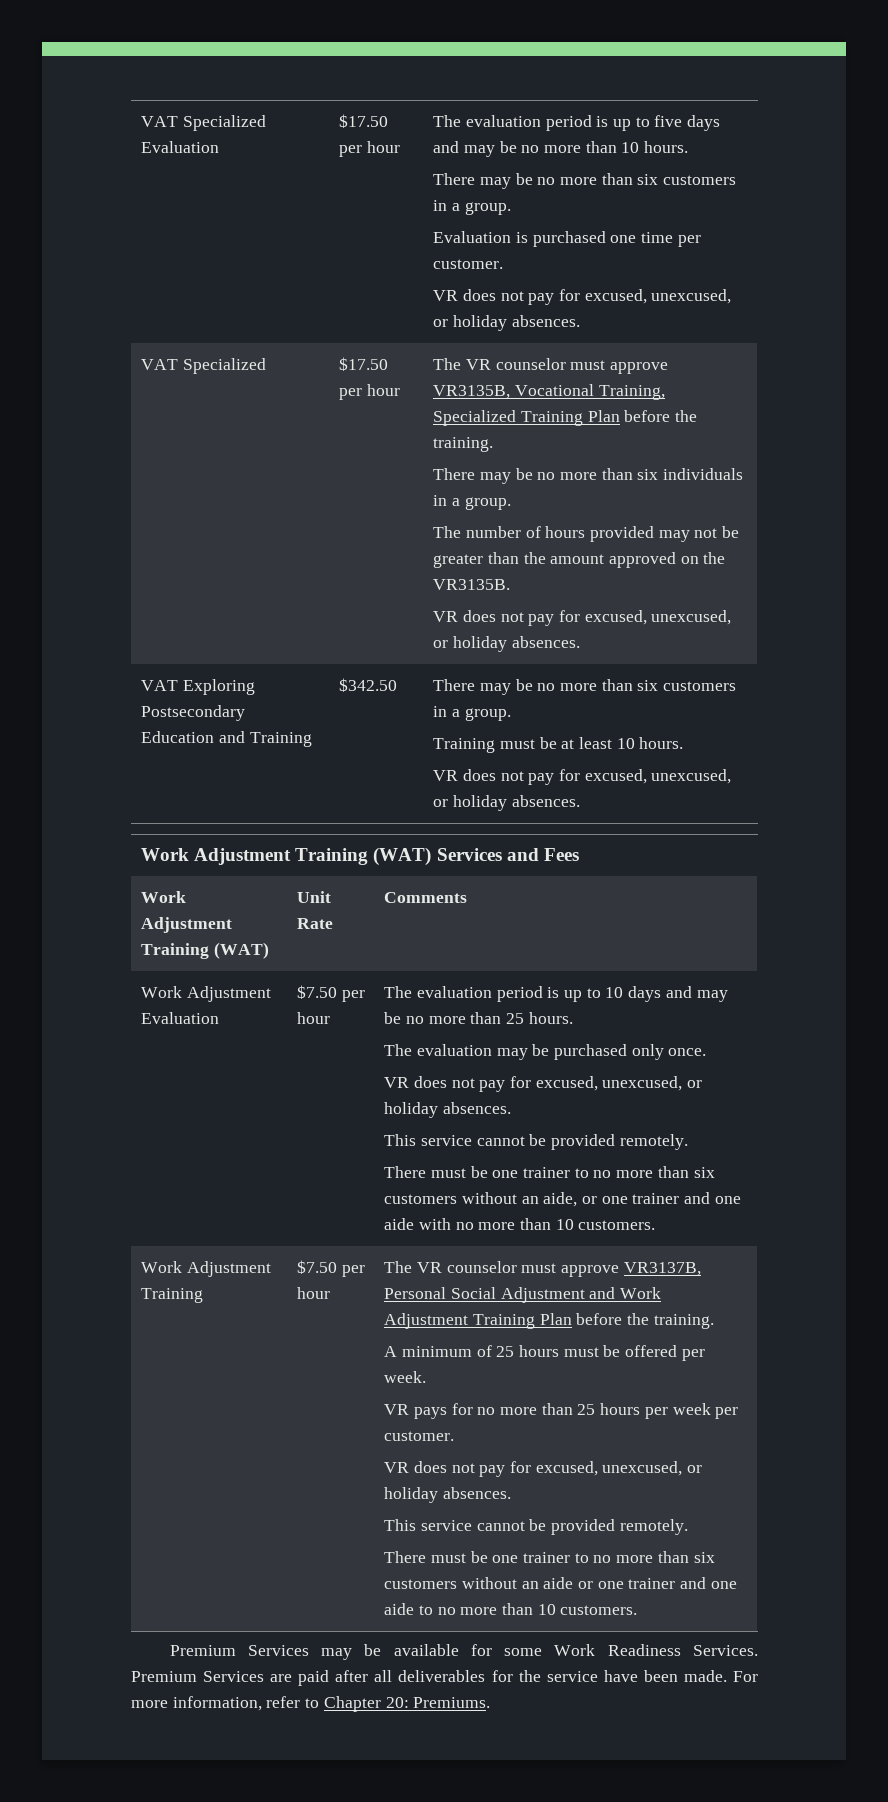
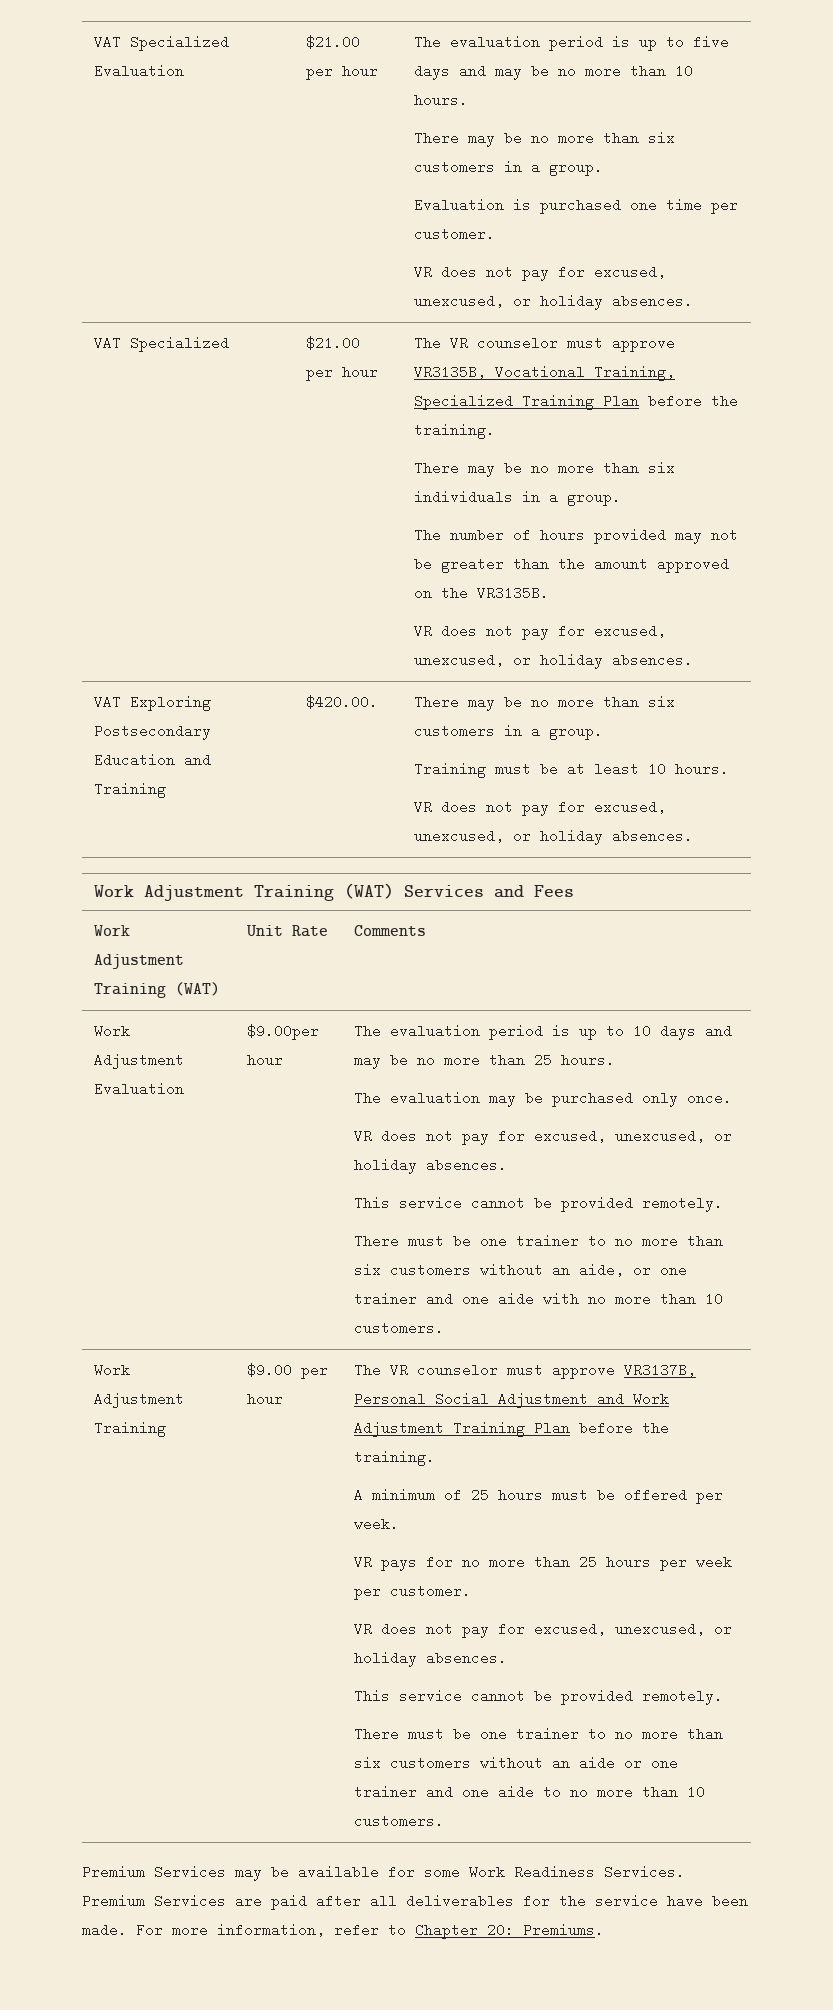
[339,114,389,128] $17.50 -> [305,35,360,49] $21.00
[339,357,389,371] $17.50 -> [305,336,360,350] $21.00
[339,678,398,692] $342.50 -> [305,695,378,709] $420.00.
[297,985,365,1002] $7.50 per -> [246,1024,319,1040] $9.00per
[297,1260,338,1274] $7.50 -> [246,1363,292,1377] $9.00

